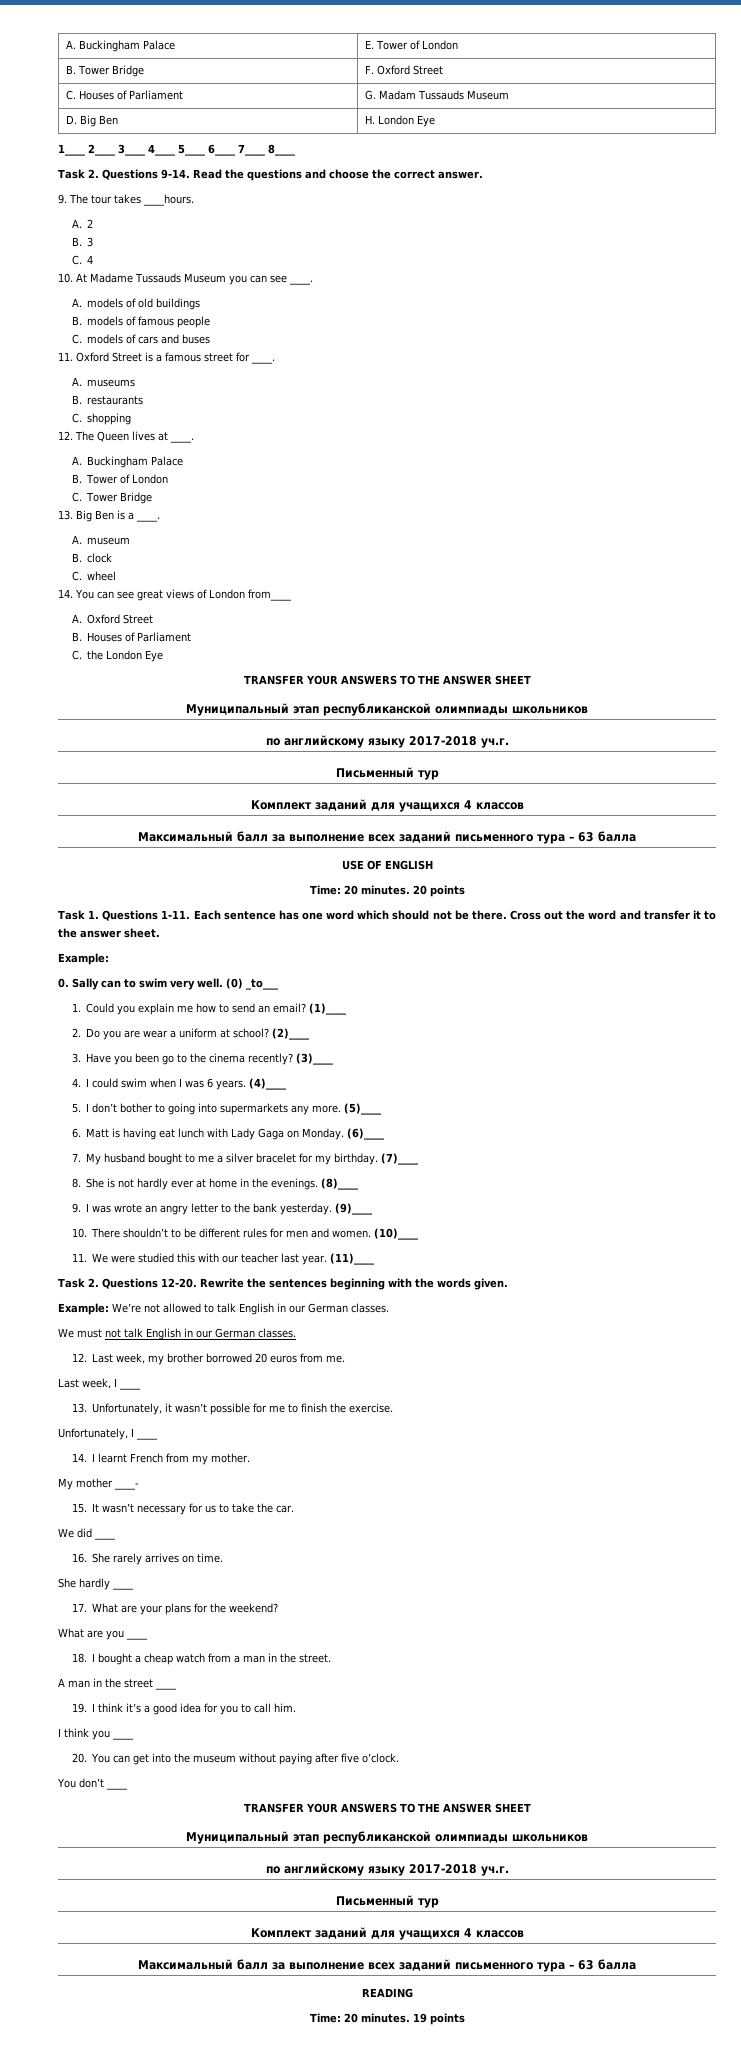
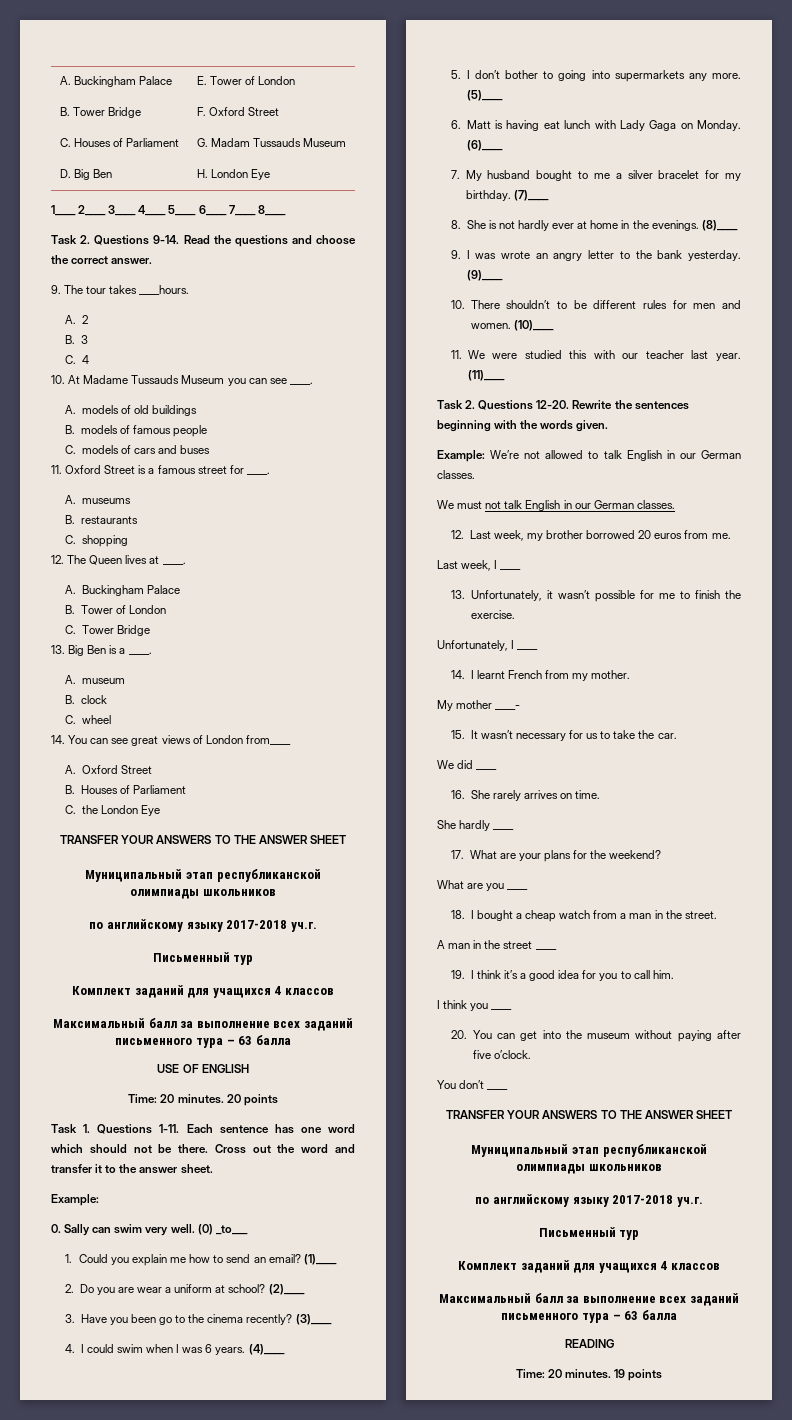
[124,979,136,988] to -> (112, 1230) none

